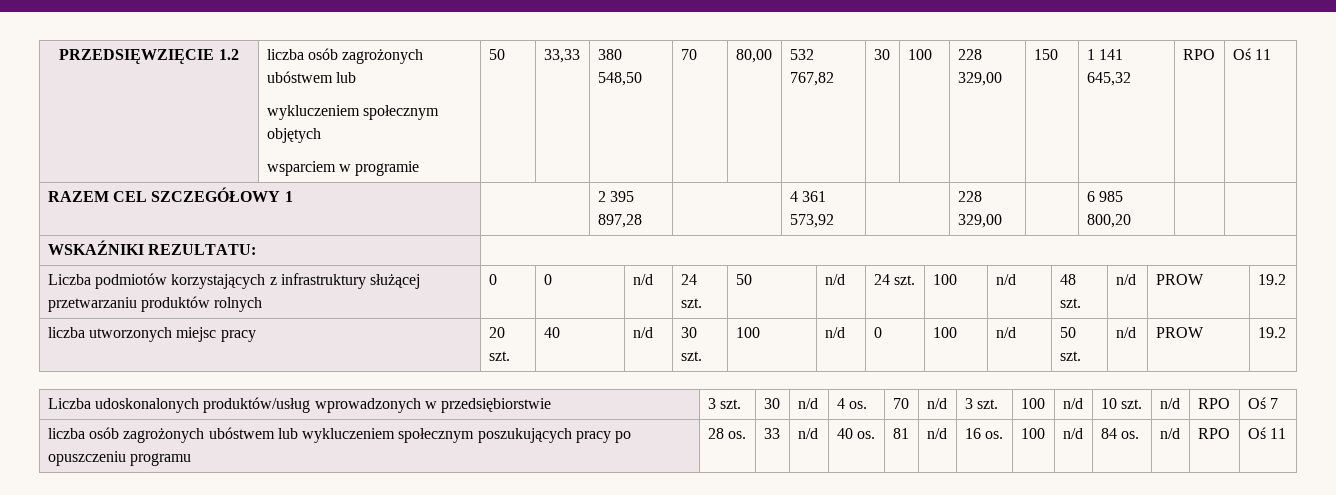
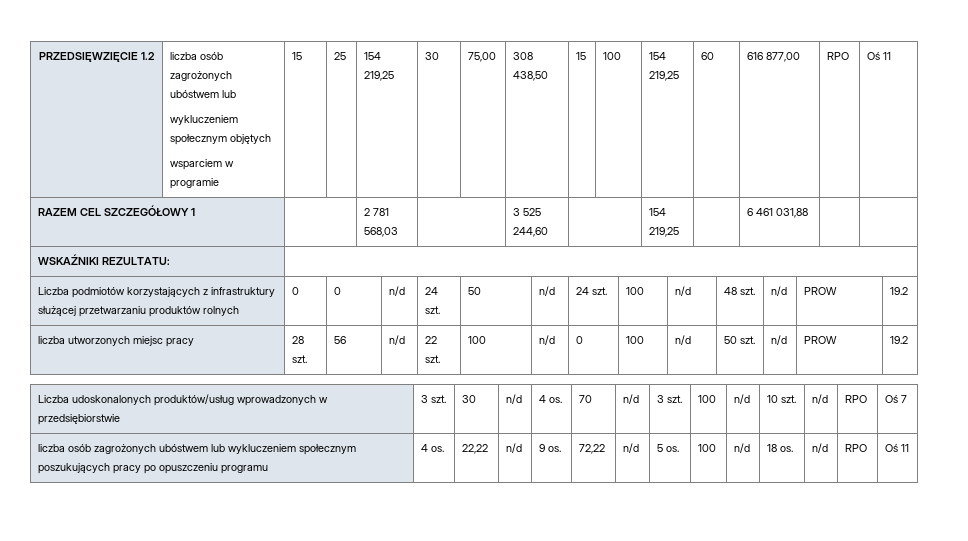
[488,49,505,60] [543,49,580,63] [597,49,622,60] [597,72,642,86] [680,49,697,60] [735,49,772,63] [789,49,814,60] [789,72,834,86] [873,49,890,60] [907,49,932,60] [957,49,982,60] [957,72,1002,86] [1033,49,1058,60] [1086,49,1123,60] [1086,72,1131,86] 50 | 33,33 | 380 548,50 | 70 | 80,00 | 532 767,82 | 30 | 100 | 228 329,00 | 150 | 1 141 645,32 -> [292,52,303,60] [334,52,347,60] [364,52,382,60] [364,71,395,81] [425,52,440,60] [468,52,497,62] [513,52,534,60] [513,71,549,81] [576,52,587,60] [603,52,622,60] [649,52,667,60] [649,71,680,81] [701,52,715,60] [747,52,801,62] 15 | 25 | 154 219,25 | 30 | 75,00 | 308 438,50 | 15 | 100 | 154 219,25 | 60 | 616 877,00
[609,191,634,202] [597,214,642,228] [789,191,826,202] [789,214,834,228] [957,191,982,202] [957,214,1002,228] 395 897,28 | | 4 361 573,92 | | 228 329,00 -> [373,208,390,216] [364,227,399,237] [513,208,542,216] [513,227,549,237] [649,208,667,216] [649,227,680,237] 781 568,03 | | 3 525 244,60 | | 154 219,25
[1098,191,1123,202] [1086,214,1131,228] 985 800,20 -> [756,208,809,218] 461 031,88
[488,327,505,338] [488,351,510,361] [543,327,560,338] [632,327,653,338] [680,327,697,338] 20 szt. | 40 | n/d | 30 -> [292,336,305,344] [292,355,308,363] [334,336,347,344] [389,335,406,345] [425,336,438,344] 28 szt. | 56 | n/d | 22
[707,428,746,439] [763,428,780,439] [797,428,818,439] [836,428,875,439] [892,428,909,439] [926,428,947,439] [964,428,981,439] 28 os. | 33 | n/d | 40 os. | 81 | n/d | 16 -> [421,444,445,452] [462,444,489,454] [506,443,523,453] [539,444,562,452] [579,444,606,454] [623,443,640,453] [657,444,664,452] 4 os. | 22,22 | n/d | 9 os. | 72,22 | n/d | 5
[1100,428,1117,439] 84 -> [767,444,778,452] 18

